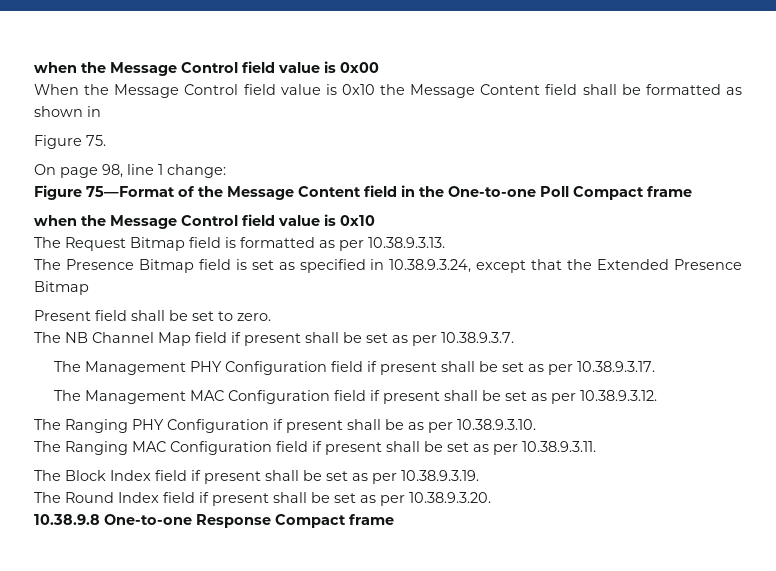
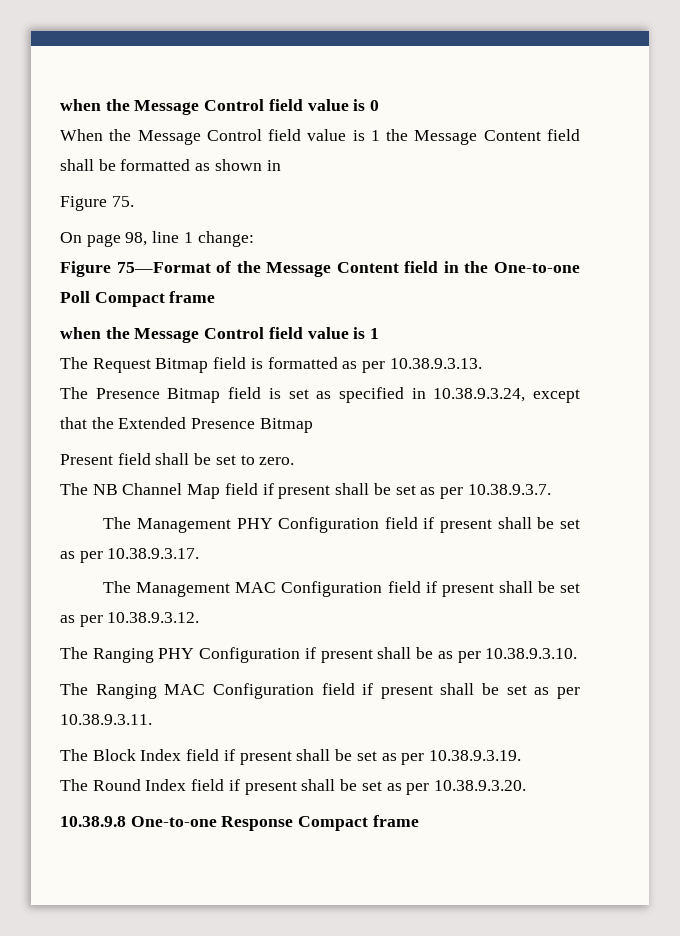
[34,61,379,76] when the Message Control field value is 0x00 -> [60,99,380,115] when the Message Control field value is 0
[341,84,375,95] 0x10 -> [370,130,380,141] 1
[340,215,375,226] 0x10 -> [370,328,380,339] 1

